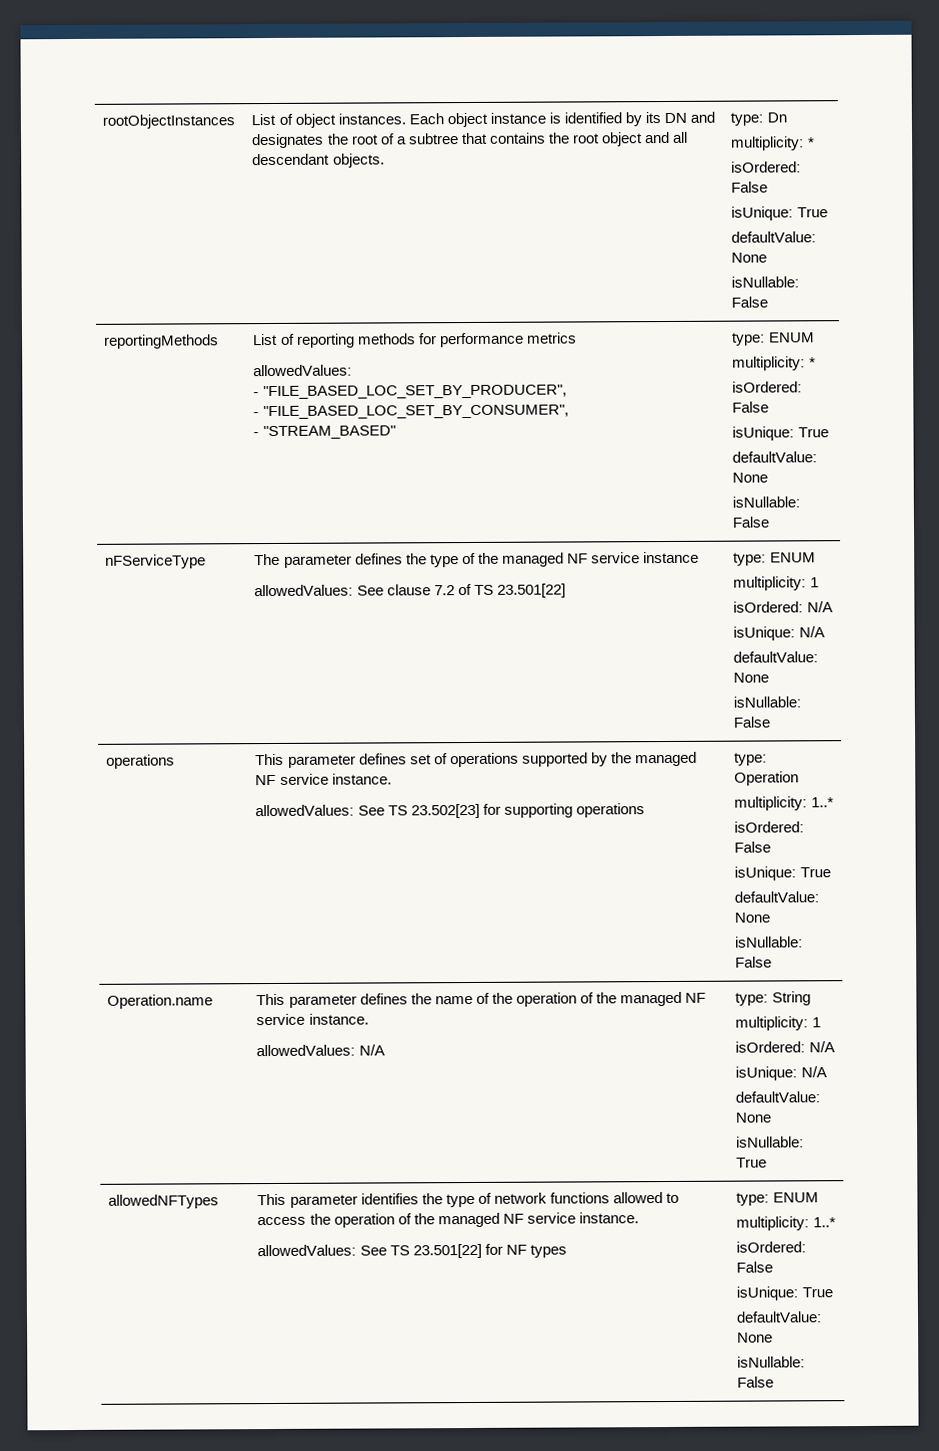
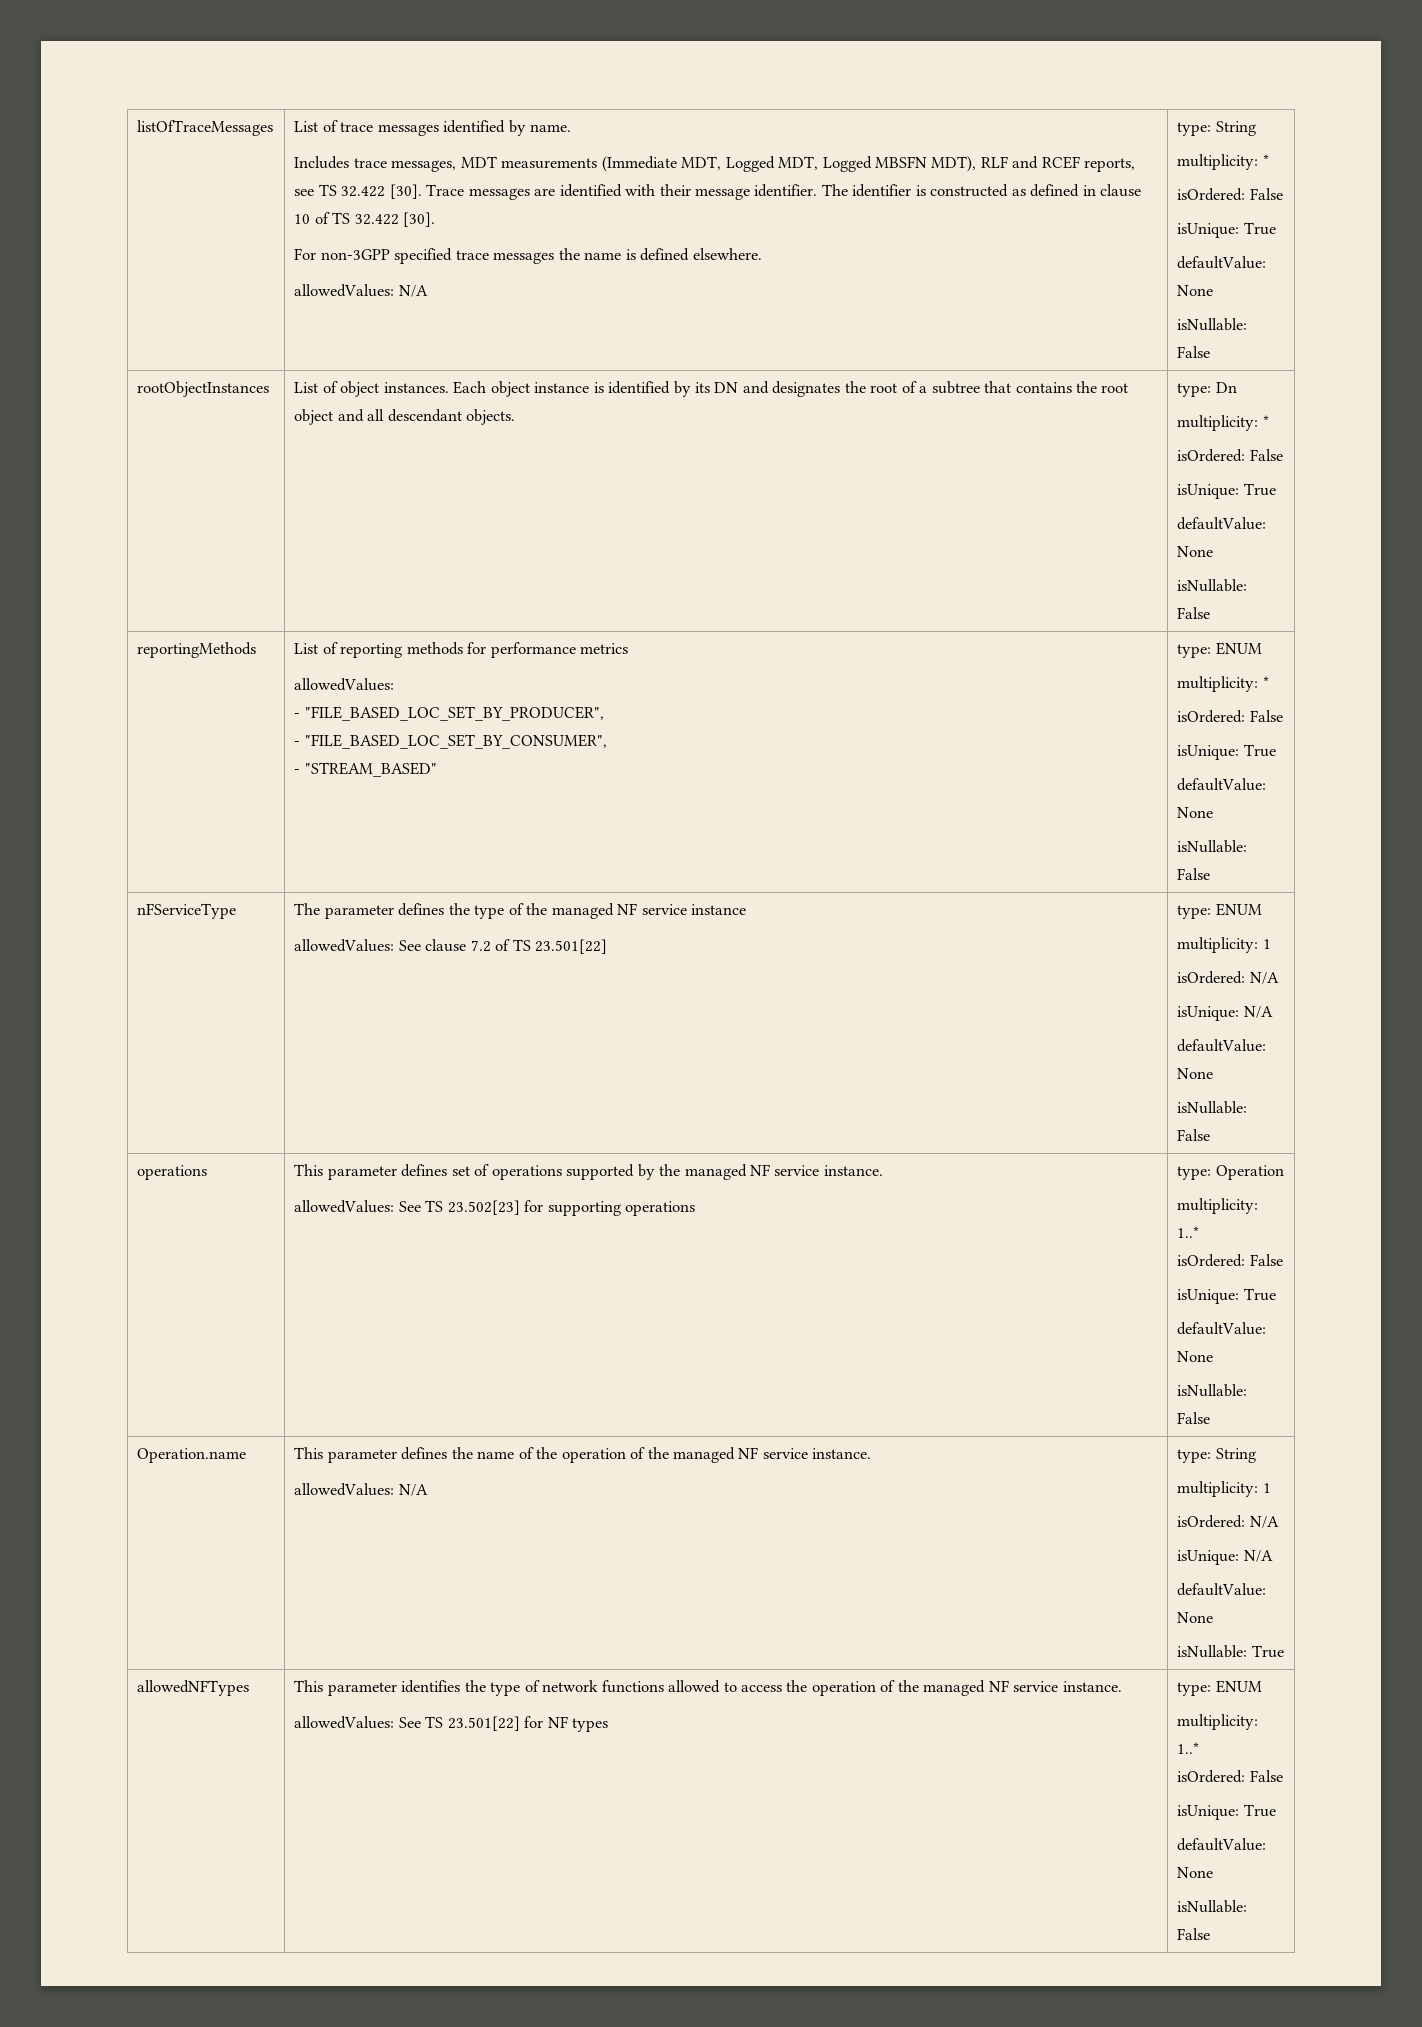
(102, 121) none -> [137,120,274,136] [294,120,572,136] [294,156,1136,172] [294,184,1142,200] [294,212,436,227] [294,248,762,264] [294,284,428,297] [1177,121,1256,136] [1177,154,1269,170] [1177,188,1283,201] [1177,222,1276,238] [1177,256,1267,269] [1177,285,1214,296] [1177,318,1248,331] [1177,346,1211,358] listOfTraceMessages | List of trace messages identified by name. // Includes trace messages, MDT measurements (Immediate MDT, Logged MDT, Logged MBSFN MDT), RLF and RCEF reports, see TS 32.422 [30]. Trace messages are identified with their message identifier. The identifier is constructed as defined in clause 10 of TS 32.422 [30]. // For non-3GPP specified trace messages the name is defined elsewhere. // allowedValues: N/A | type: String // multiplicity: * // isOrdered: False // isUnique: True // defaultValue: None // isNullable: False //

